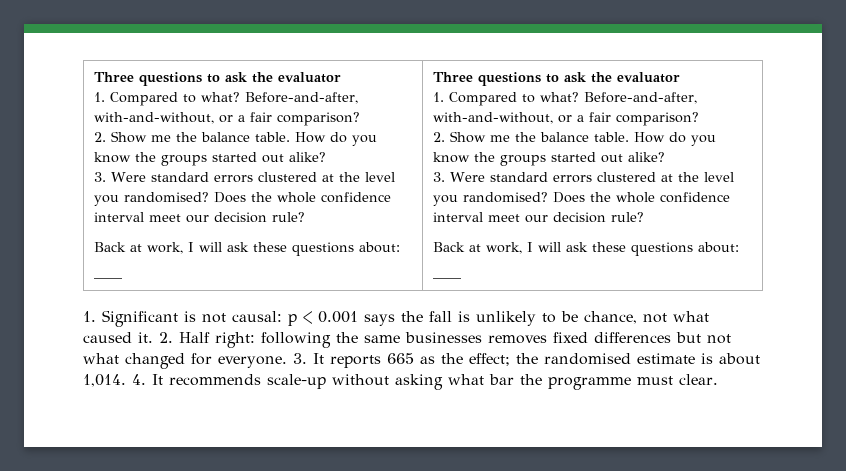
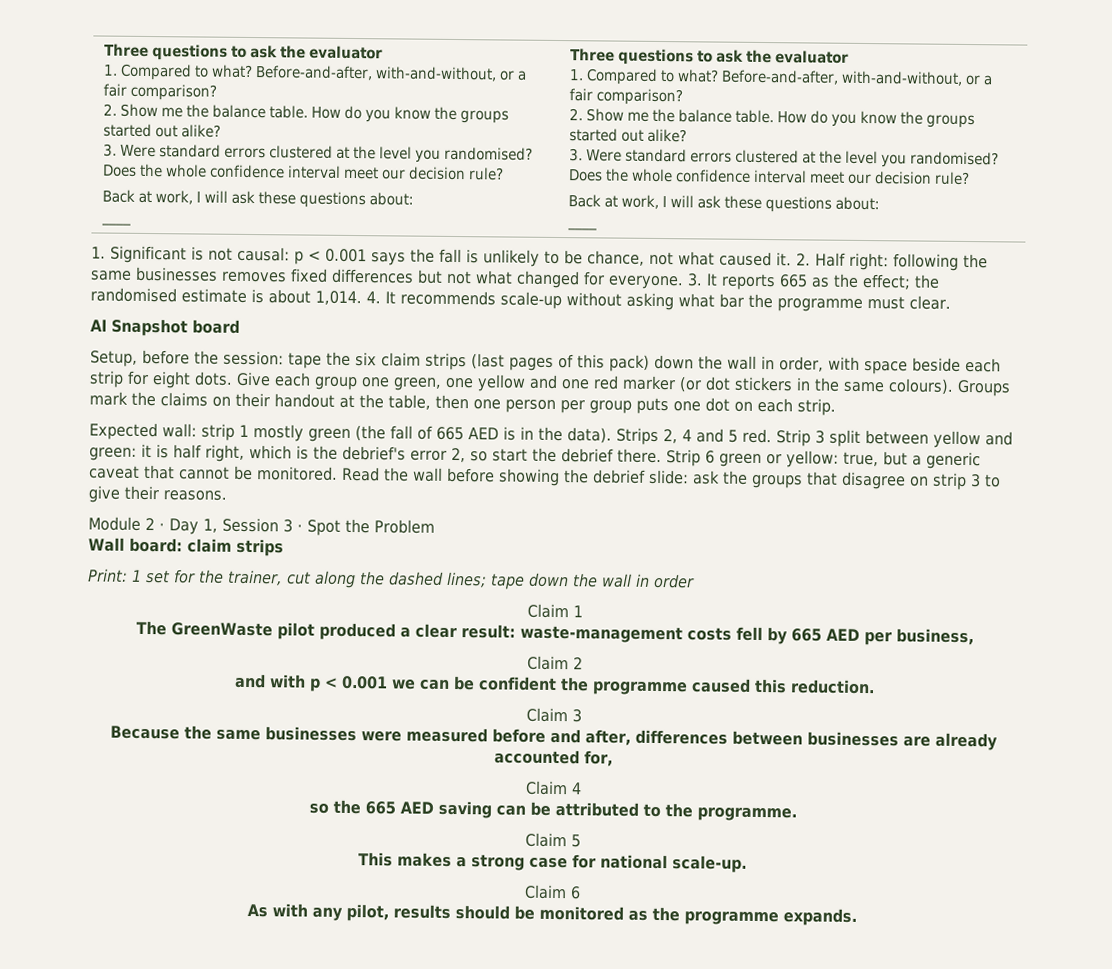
(718, 379) none -> [90,318,240,337] [90,349,1001,375] [89,370,1011,397] [89,391,836,416] [89,422,1013,449] [89,443,981,470] [89,464,1001,491] [88,485,227,503] [88,516,435,536] [88,537,284,557] [88,568,695,590] [526,603,583,619] [135,620,974,646] [526,655,583,671] [233,673,875,696] [525,707,582,723] [110,725,998,751] [494,749,614,767] [524,780,582,796] [308,799,797,822] [524,832,581,848] [358,852,747,873] [523,884,581,900] [246,903,857,926] // AI Snapshot board // Setup, before the session: tape the six claim strips (last pages of this pack) down the wall in order, with space beside each strip for eight dots. Give each group one green, one yellow and one red marker (or dot stickers in the same colours). Groups mark the claims on their handout at the table, then one person per group puts one dot on each strip. // Expected wall: strip 1 mostly green (the fall of 665 AED is in the data). Strips 2, 4 and 5 red. Strip 3 split between yellow and green: it is half right, which is the debrief's error 2, so start the debrief there. Strip 6 green or yellow: true, but a generic caveat that cannot be monitored. Read the wall before showing the debrief slide: ask the groups that disagree on strip 3 to give their reasons. // Module 2 · Day 1, Session 3 · Spot the Problem // Wall board: claim strips // Print: 1 set for the trainer, cut along the dashed lines; tape down the wall in order // Claim 1 // The GreenWaste pilot produced a clear result: waste-management costs fell by 665 AED per business, // Claim 2 // and with p < 0.001 we can be confident the programme caused this reduction. // Claim 3 // Because the same businesses were measured before and after, differences between businesses are already accounted for, // Claim 4 // so the 665 AED saving can be attributed to the programme. // Claim 5 // This makes a strong case for national scale-up. // Claim 6 // As with any pilot, results should be monitored as the programme expands.

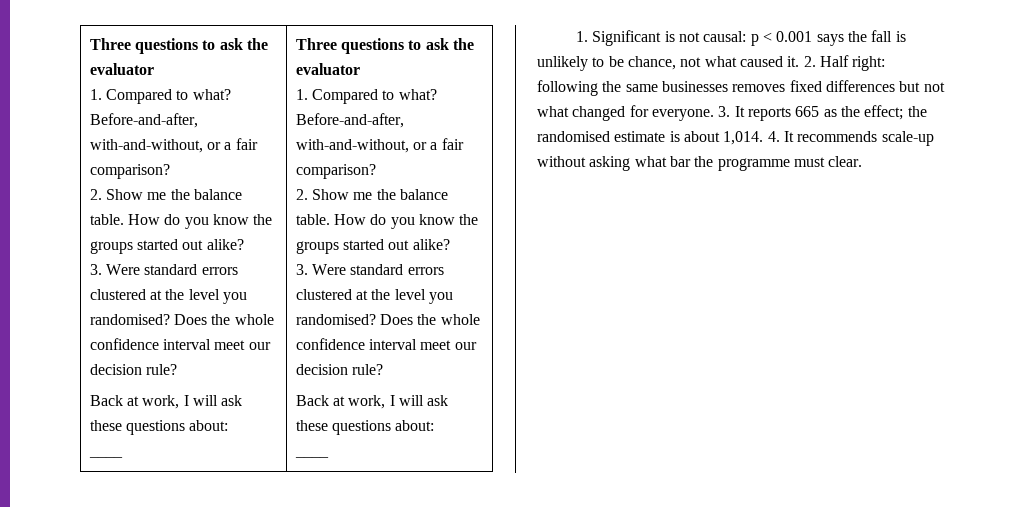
[90,318,240,337] [90,349,1001,375] [89,370,1011,397] [89,391,836,416] [89,422,1013,449] [89,443,981,470] [89,464,1001,491] [88,485,227,503] [88,516,435,536] [88,537,284,557] [88,568,695,590] [526,603,583,619] [135,620,974,646] [526,655,583,671] [233,673,875,696] [525,707,582,723] [110,725,998,751] [494,749,614,767] [524,780,582,796] [308,799,797,822] [524,832,581,848] [358,852,747,873] [523,884,581,900] [246,903,857,926] // AI Snapshot board // Setup, before the session: tape the six claim strips (last pages of this pack) down the wall in order, with space beside each strip for eight dots. Give each group one green, one yellow and one red marker (or dot stickers in the same colours). Groups mark the claims on their handout at the table, then one person per group puts one dot on each strip. // Expected wall: strip 1 mostly green (the fall of 665 AED is in the data). Strips 2, 4 and 5 red. Strip 3 split between yellow and green: it is half right, which is the debrief's error 2, so start the debrief there. Strip 6 green or yellow: true, but a generic caveat that cannot be monitored. Read the wall before showing the debrief slide: ask the groups that disagree on strip 3 to give their reasons. // Module 2 · Day 1, Session 3 · Spot the Problem // Wall board: claim strips // Print: 1 set for the trainer, cut along the dashed lines; tape down the wall in order // Claim 1 // The GreenWaste pilot produced a clear result: waste-management costs fell by 665 AED per business, // Claim 2 // and with p < 0.001 we can be confident the programme caused this reduction. // Claim 3 // Because the same businesses were measured before and after, differences between businesses are already accounted for, // Claim 4 // so the 665 AED saving can be attributed to the programme. // Claim 5 // This makes a strong case for national scale-up. // Claim 6 // As with any pilot, results should be monitored as the programme expands. -> (863, 161) none

